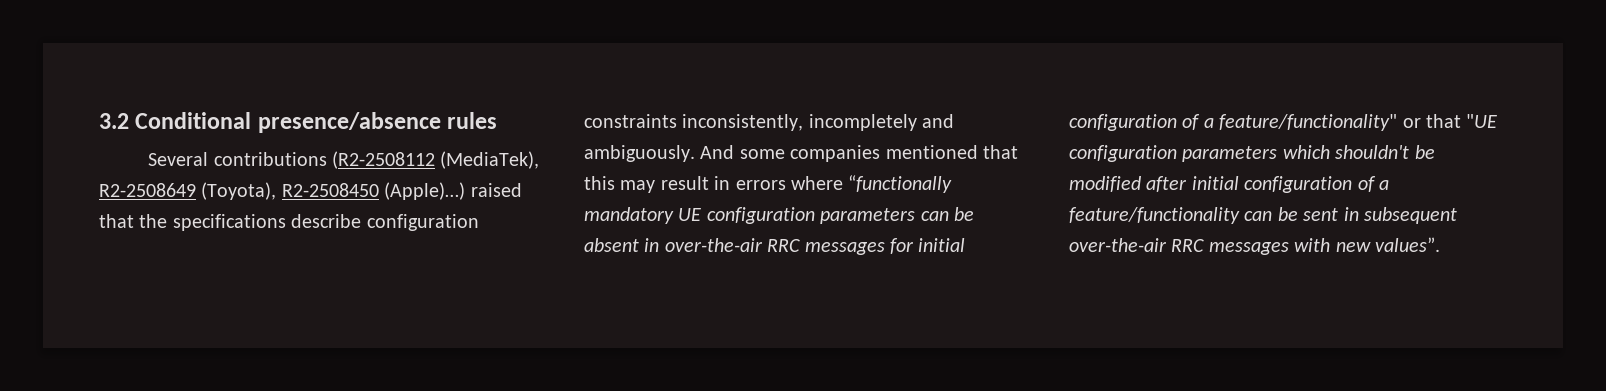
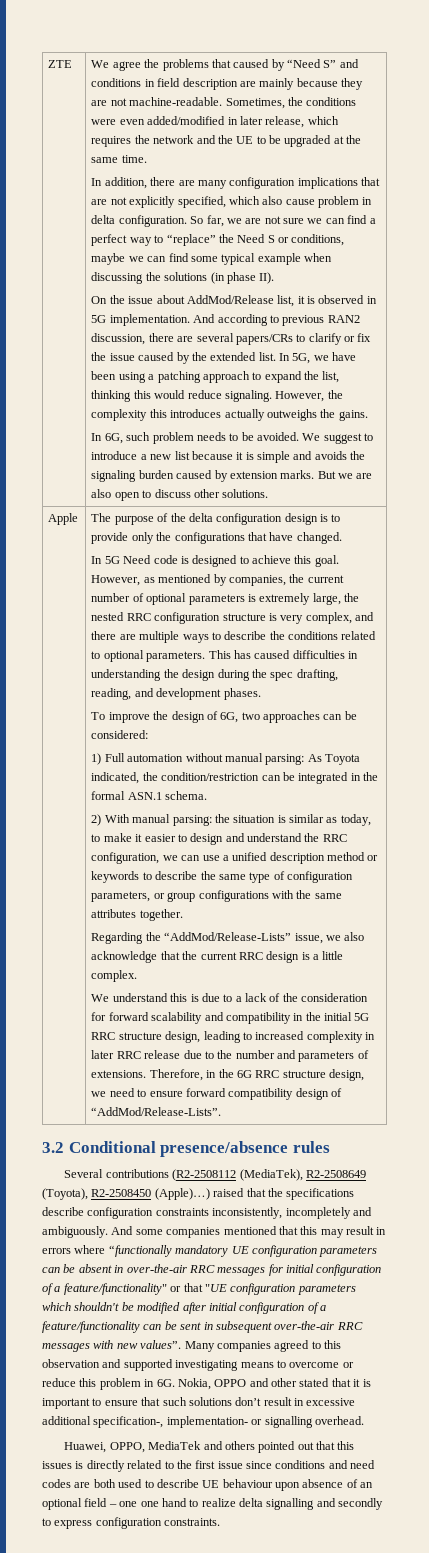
(99, 121) none -> [48,60,73,68] [91,59,359,71] [91,78,364,90] [91,97,357,109] [91,116,339,128] [91,135,362,147] [91,155,147,163] [91,177,381,189] [91,196,373,208] [91,215,376,227] [91,234,345,246] [91,253,333,265] [91,272,275,284] [91,295,377,307] [91,314,360,326] [91,333,372,345] [91,352,357,364] [91,371,340,383] [91,390,343,402] [91,409,368,421] [91,432,374,444] [91,451,366,463] [91,470,373,482] [91,489,269,501] [48,513,79,525] [91,513,341,525] [91,532,342,544] [91,555,339,567] [91,574,344,586] [91,593,360,605] [91,612,375,624] [91,631,377,643] [91,650,359,662] [91,669,338,681] [91,688,261,700] [91,711,357,723] [91,730,149,739] [91,753,361,765] [91,772,379,784] [91,791,208,800] [91,814,371,826] [91,833,347,845] [91,852,379,864] [91,871,354,883] [91,890,342,902] [91,909,183,921] [91,932,365,944] [91,951,344,963] [91,970,138,982] [91,993,369,1002] [91,1012,370,1024] [91,1031,376,1043] [91,1050,369,1062] [91,1069,365,1081] [91,1088,343,1100] [91,1107,222,1116] ZTE | We agree the problems that caused by “Need S” and conditions in field description are mainly because they are not machine-readable. Sometimes, the conditions were even added/modified in later release, which requires the network and the UE to be upgraded at the same time. // In addition, there are many configuration implications that are not explicitly specified, which also cause problem in delta configuration. So far, we are not sure we can find a perfect way to “replace” the Need S or conditions, maybe we can find some typical example when discussing the solutions (in phase II). // On the issue about AddMod/Release list, it is observed in 5G implementation. And according to previous RAN2 discussion, there are several papers/CRs to clarify or fix the issue caused by the extended list. In 5G, we have been using a patching approach to expand the list, thinking this would reduce signaling. However, the complexity this introduces actually outweighs the gains. // In 6G, such problem needs to be avoided. We suggest to introduce a new list because it is simple and avoids the signaling burden caused by extension marks. But we are also open to discuss other solutions. // Apple | The purpose of the delta configuration design is to provide only the configurations that have changed. // In 5G Need code is designed to achieve this goal. However, as mentioned by companies, the current number of optional parameters is extremely large, the nested RRC configuration structure is very complex, and there are multiple ways to describe the conditions related to optional parameters. This has caused difficulties in understanding the design during the spec drafting, reading, and development phases. // To improve the design of 6G, two approaches can be considered: // 1) Full automation without manual parsing: As Toyota indicated, the condition/restriction can be integrated in the formal ASN.1 schema. // 2) With manual parsing: the situation is similar as today, to make it easier to design and understand the RRC configuration, we can use a unified description method or keywords to describe the same type of configuration parameters, or group configurations with the same attributes together. // Regarding the “AddMod/Release-Lists” issue, we also acknowledge that the current RRC design is a little complex. // We understand this is due to a lack of the consideration for forward scalability and compatibility in the initial 5G RRC structure design, leading to increased complexity in later RRC release due to the number and parameters of extensions. Therefore, in the 6G RRC structure design, we need to ensure forward compatibility design of “AddMod/Release-Lists”. //
(1440, 244) none -> [184,1340,341,1352] [42,1359,354,1371] [42,1378,371,1390] [42,1397,356,1409] [42,1416,364,1428] [64,1441,355,1453] [42,1460,376,1472] [42,1479,374,1491] [42,1498,384,1510] [42,1517,221,1529] Many companies agreed to this observation and supported investigating means to overcome or reduce this problem in 6G. Nokia, OPPO and other stated that it is important to ensure that such solutions don’t result in excessive additional specification-, implementation- or signalling overhead. // Huawei, OPPO, MediaTek and others pointed out that this issues is directly related to the first issue since conditions and need codes are both used to describe UE behaviour upon absence of an optional field – one one hand to realize delta signalling and secondly to express configuration constraints.

